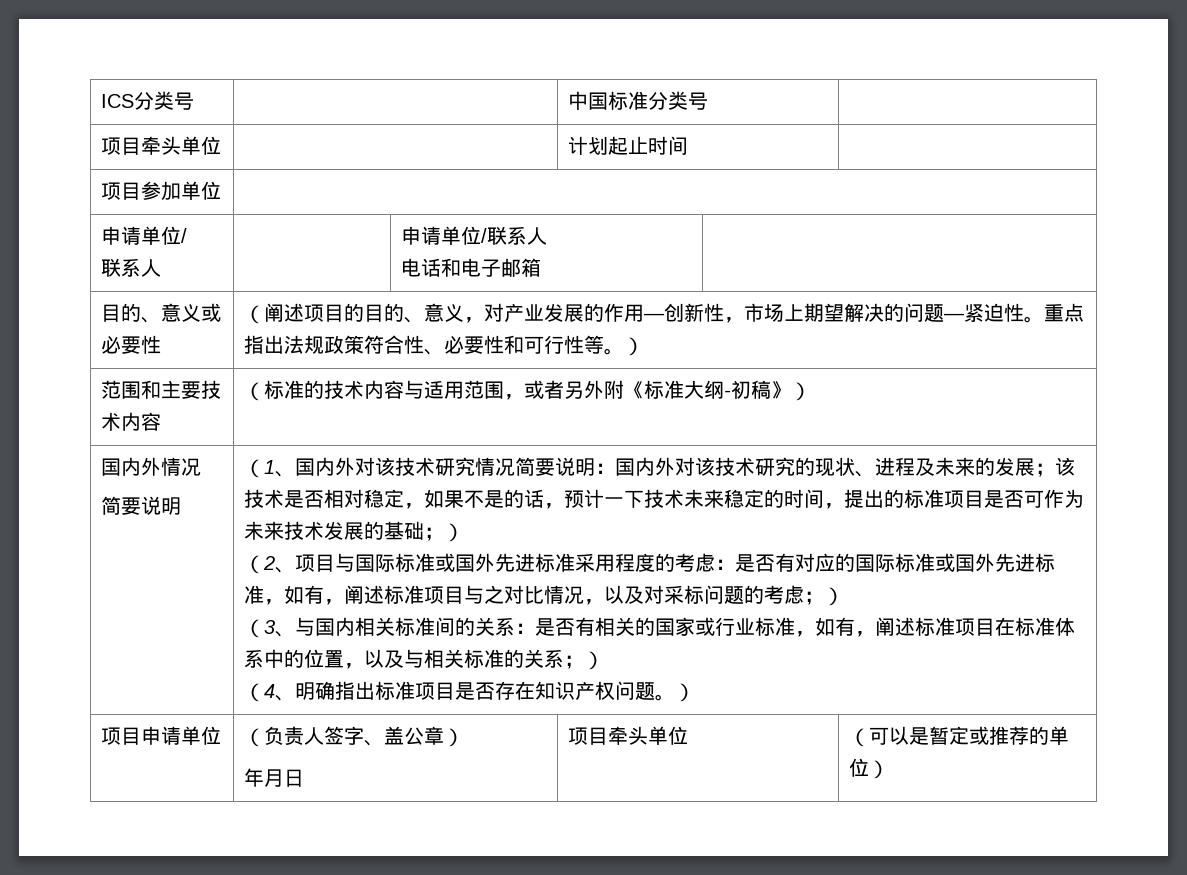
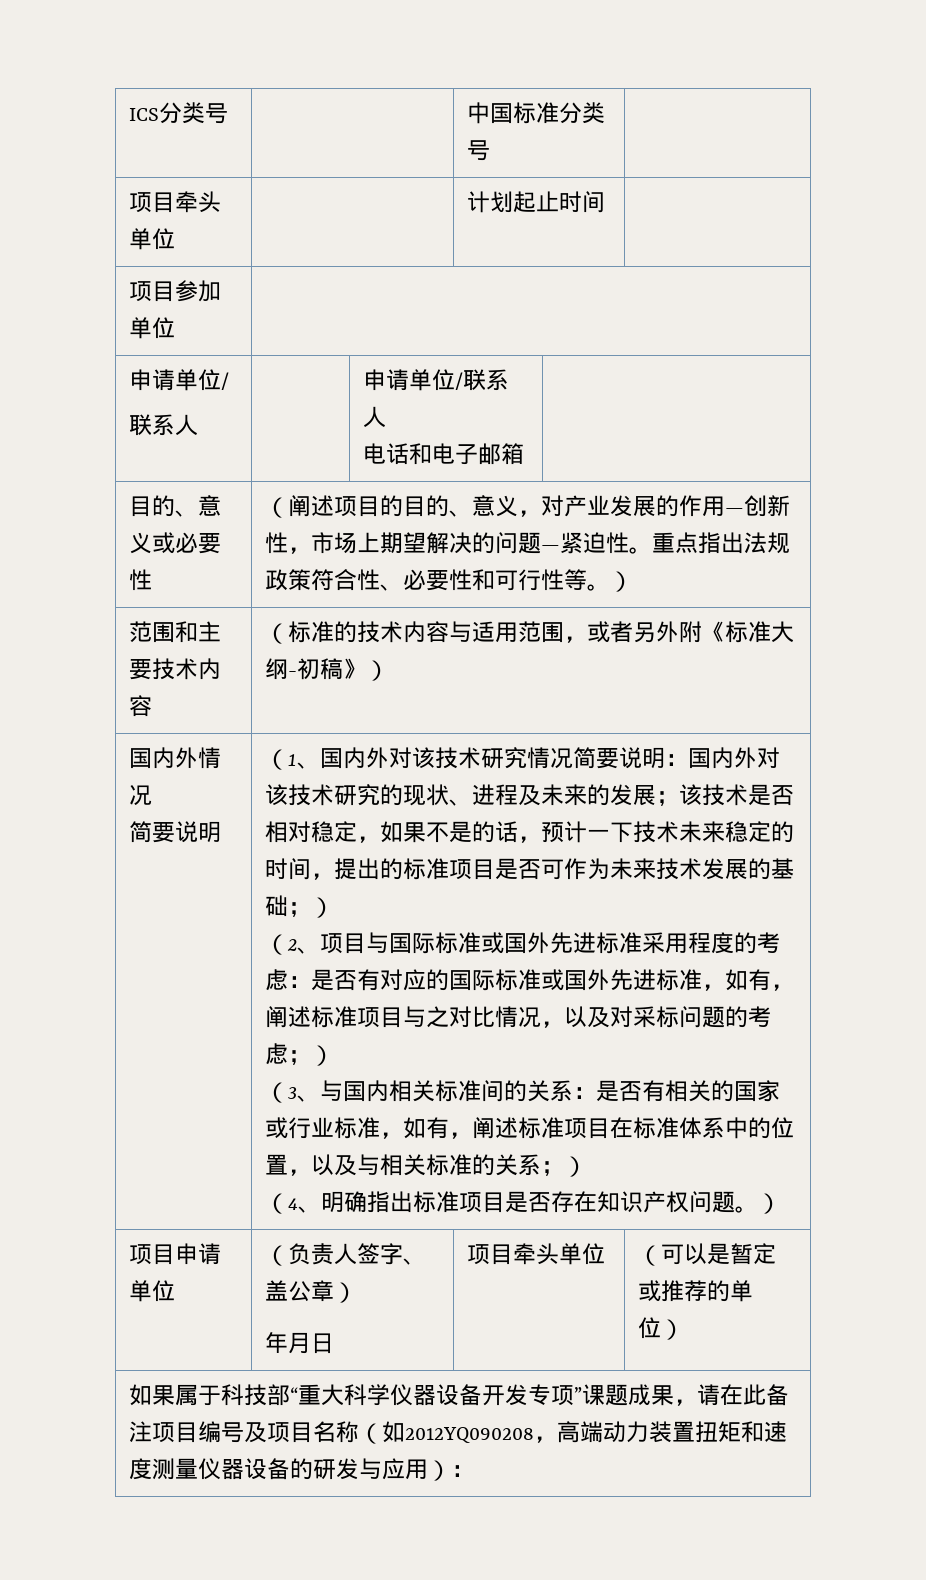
(889, 769) none -> [128,1384,789,1406] [128,1421,787,1444] [128,1458,474,1481] // 如果属于科技部“重大科学仪器设备开发专项”课题成果，请在此备注项目编号及项目名称（如2012YQ090208，高端动力装置扭矩和速度测量仪器设备的研发与应用）：

